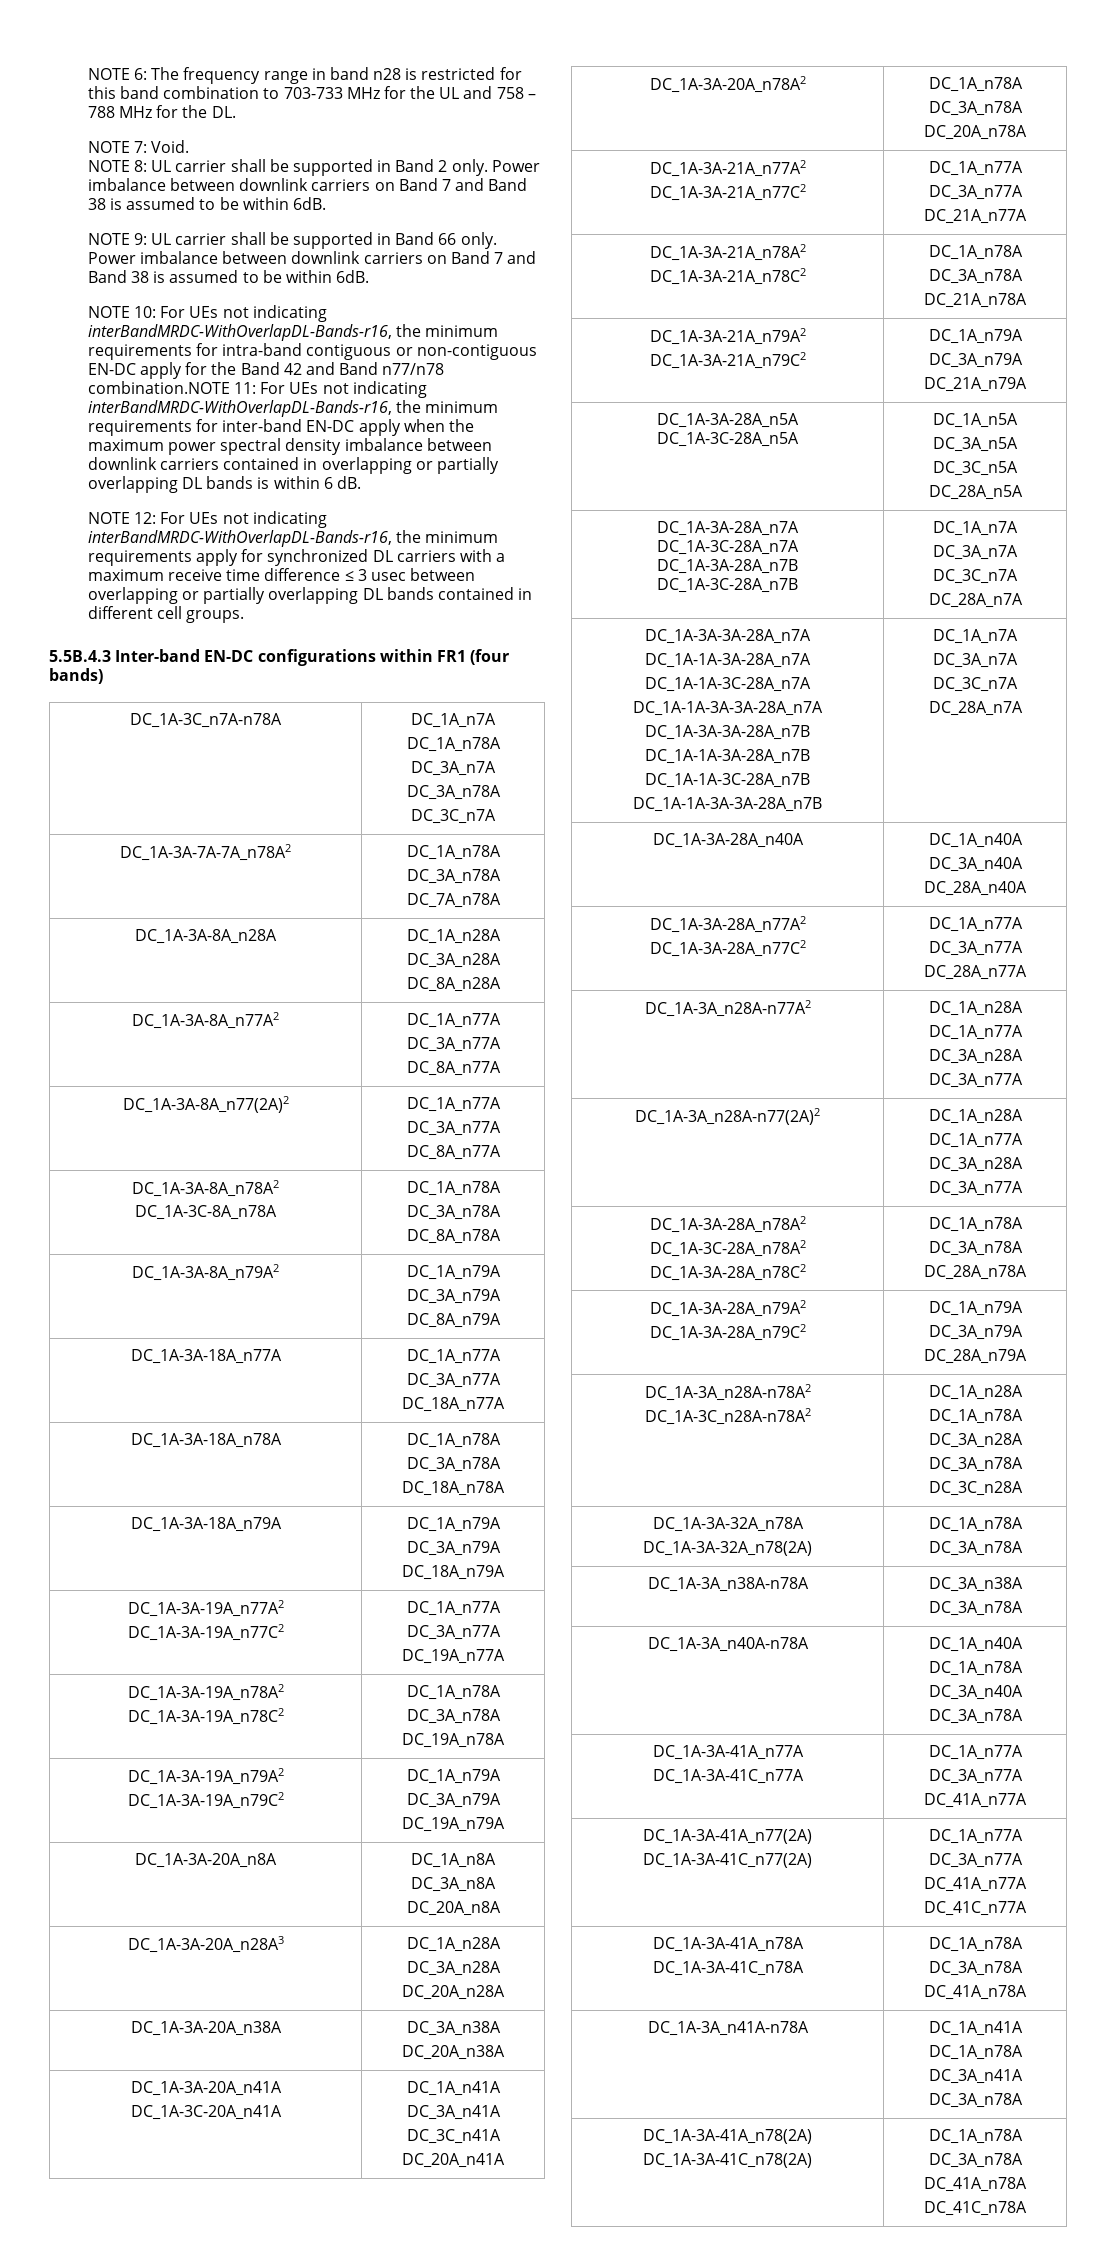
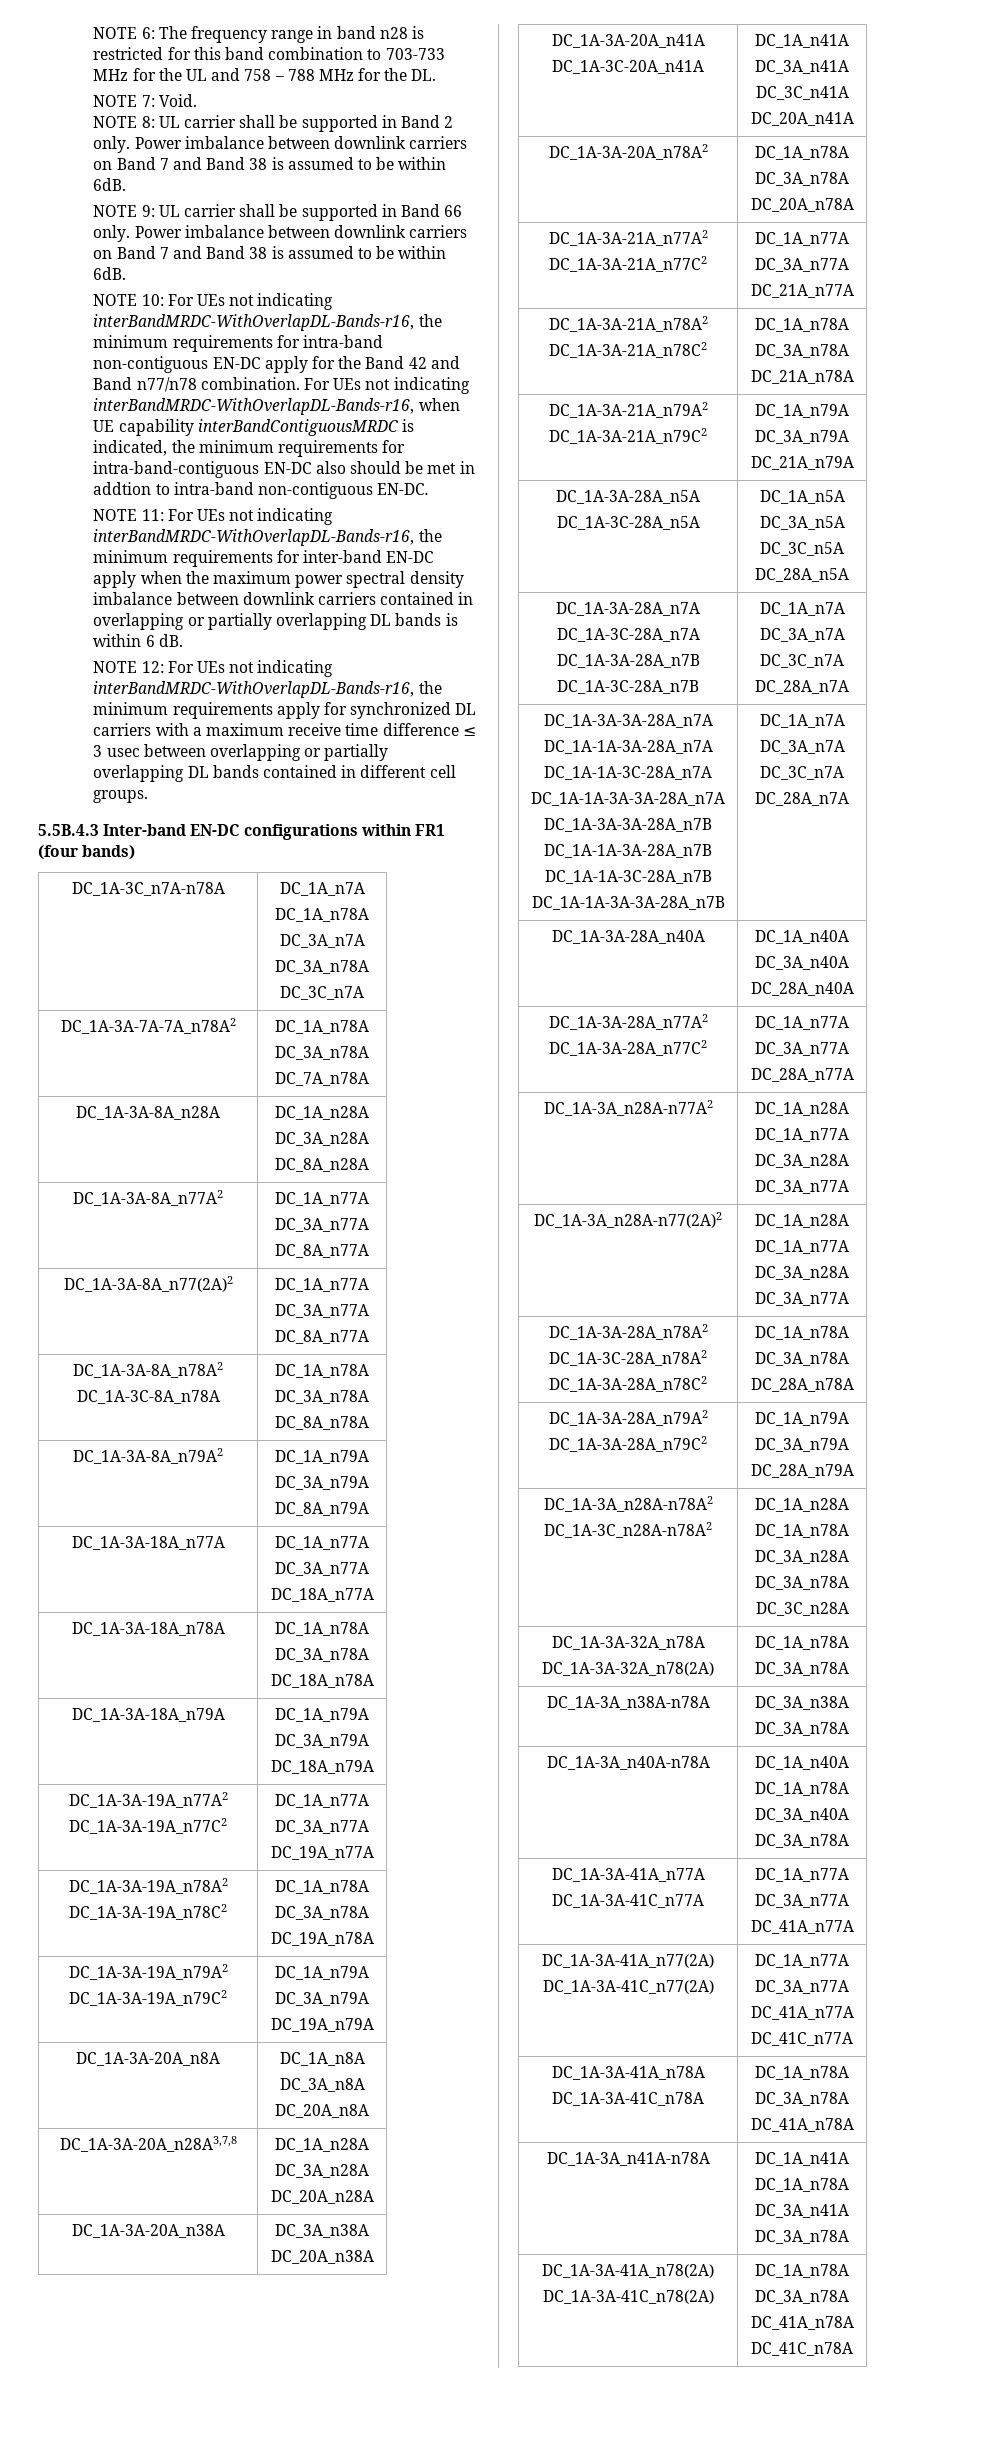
[306,344,413,360] contiguous or -> (383, 341) none
[87,381,230,394] combination.NOTE -> [200,377,470,394] [93,398,460,415] [93,419,414,436] [93,440,406,457] [93,461,475,478] [93,482,430,499] [93,509,138,521] combination. For UEs not indicating interBandMRDC-WithOverlapDL-Bands-r16, when UE capability interBandContiguousMRDC is indicated, the minimum requirements for intra-band-contiguous EN-DC also should be met in addtion to intra-band non-contiguous EN-DC. // NOTE
[127,1936,284,1953] DC_1A-3A-20A_n28A3 -> [59,2136,237,2152] DC_1A-3A-20A_n28A3,7,8

